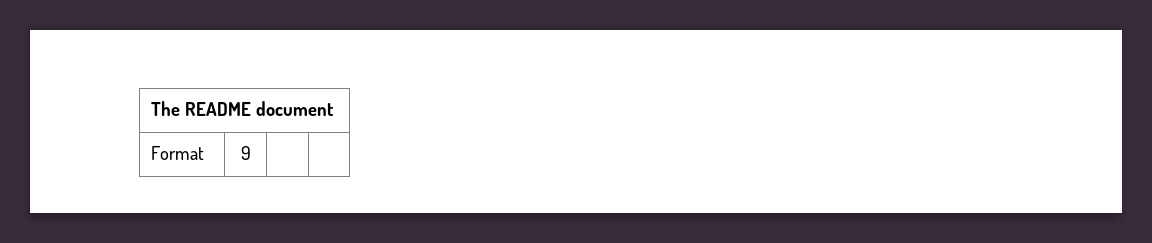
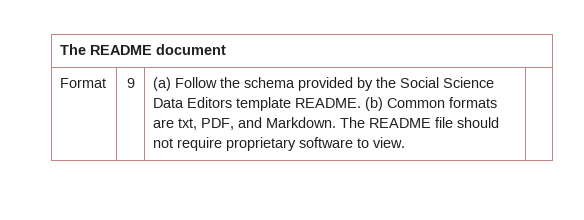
(251, 153) none -> [153,77,495,91] [153,97,498,111] [153,117,500,130] [153,137,406,151] (a) Follow the schema provided by the Social Science Data Editors template README. (b) Common formats are txt, PDF, and Markdown. The README file should not require proprietary software to view.

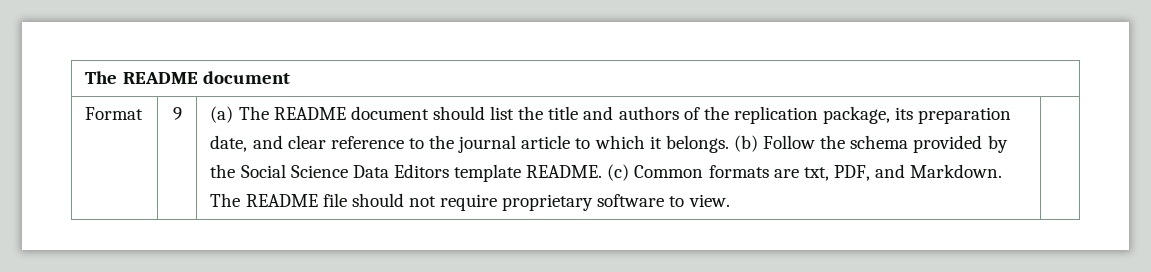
(172, 84) none -> [238,106,1012,124] [210,135,758,153] The README document should list the title and authors of the replication package, its preparation date, and clear reference to the journal article to which it belongs. (b)
[365,97,384,111] (b) -> [607,164,630,181] (c)

